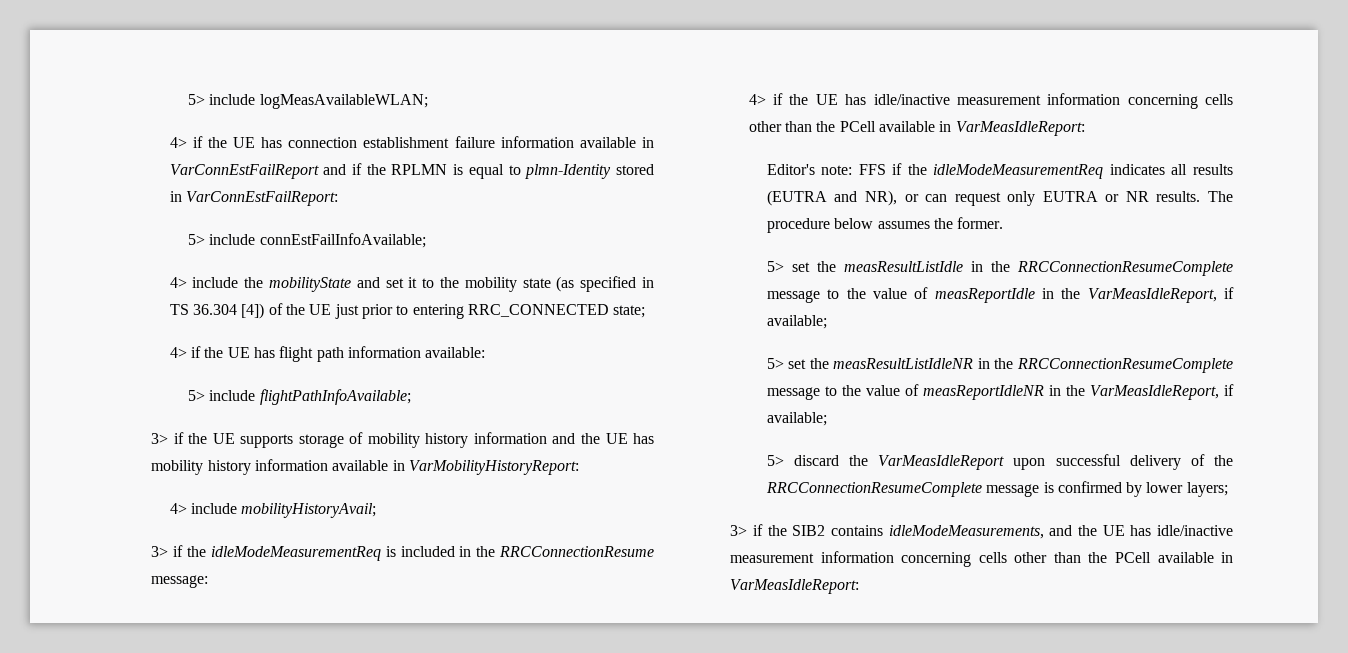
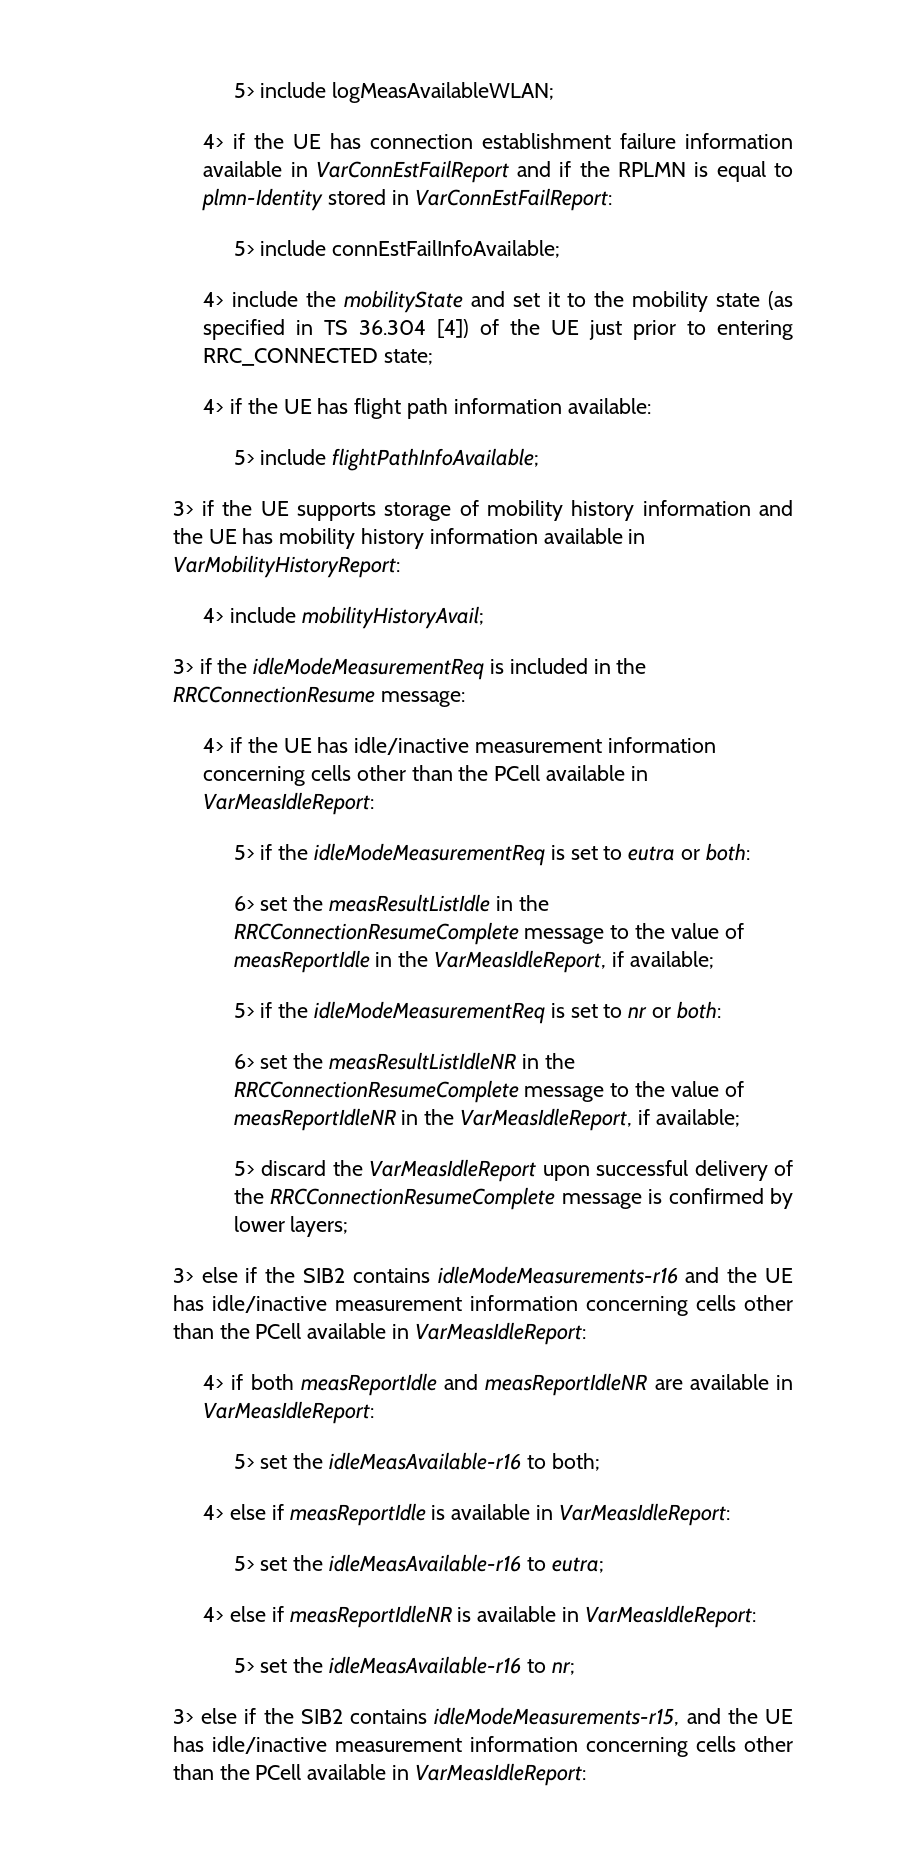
[766,163,1233,179] [766,190,1233,206] [766,217,1004,233] [766,261,784,272] Editor's note: FFS if the idleModeMeasurementReq indicates all results (EUTRA and NR), or can request only EUTRA or NR results. The procedure below assumes the former. // 5> -> [233,843,750,866] [233,896,255,911] 5> if the idleModeMeasurementReq is set to eutra or both: // 6>
(784, 363) none -> [260,1001,721,1024] [233,1054,255,1069] if the idleModeMeasurementReq is set to nr or both: // 6>
[753,524,1044,539] if the SIB2 contains idleModeMeasurements, -> [201,1266,678,1284] else if the SIB2 contains idleModeMeasurements-r16
(860, 586) none -> [203,1373,793,1396] [203,1401,375,1424] [233,1452,600,1471] [203,1503,730,1526] [233,1554,604,1573] [203,1605,756,1628] [233,1656,575,1675] [172,1707,793,1726] [172,1736,793,1757] [172,1763,586,1786] // 4> if both measReportIdle and measReportIdleNR are available in VarMeasIdleReport: // 5> set the idleMeasAvailable-r16 to both; // 4> else if measReportIdle is available in VarMeasIdleReport: // 5> set the idleMeasAvailable-r16 to eutra; // 4> else if measReportIdleNR is available in VarMeasIdleReport: // 5> set the idleMeasAvailable-r16 to nr; // 3> else if the SIB2 contains idleModeMeasurements-r15, and the UE has idle/inactive measurement information concerning cells other than the PCell available in VarMeasIdleReport:

